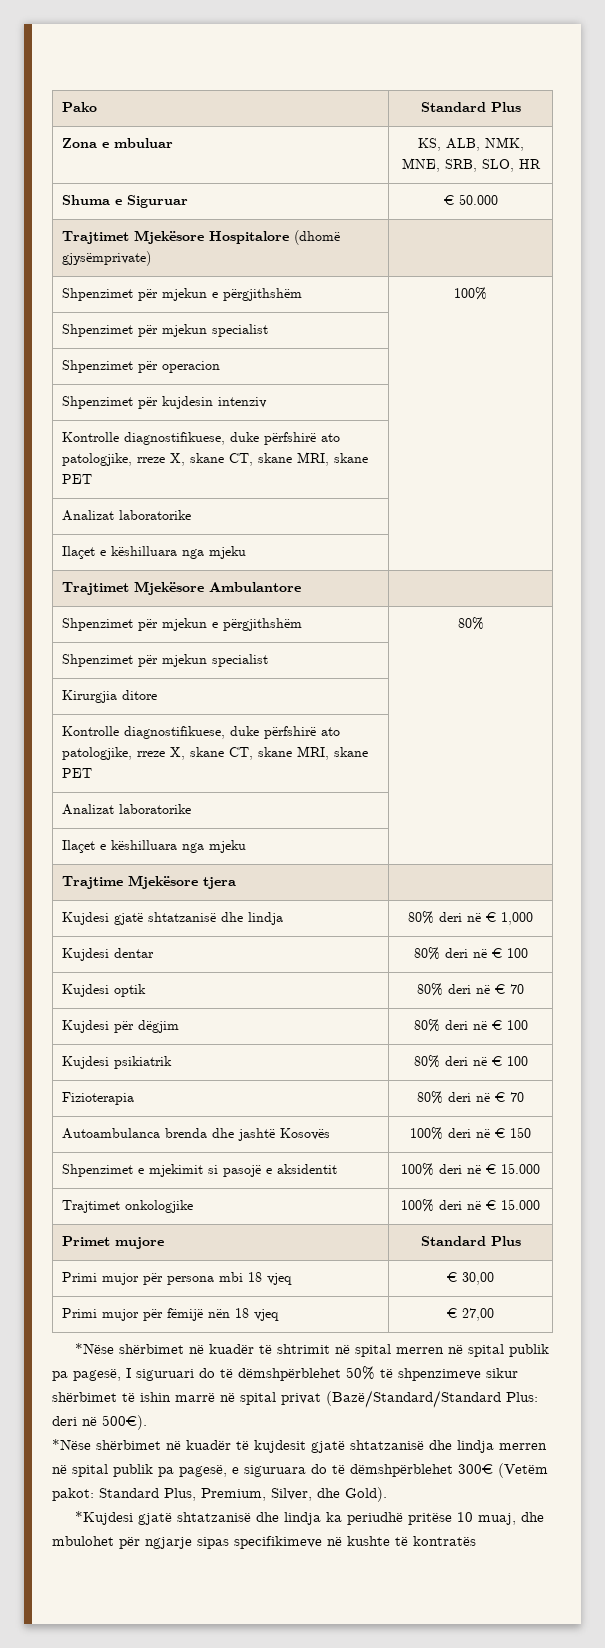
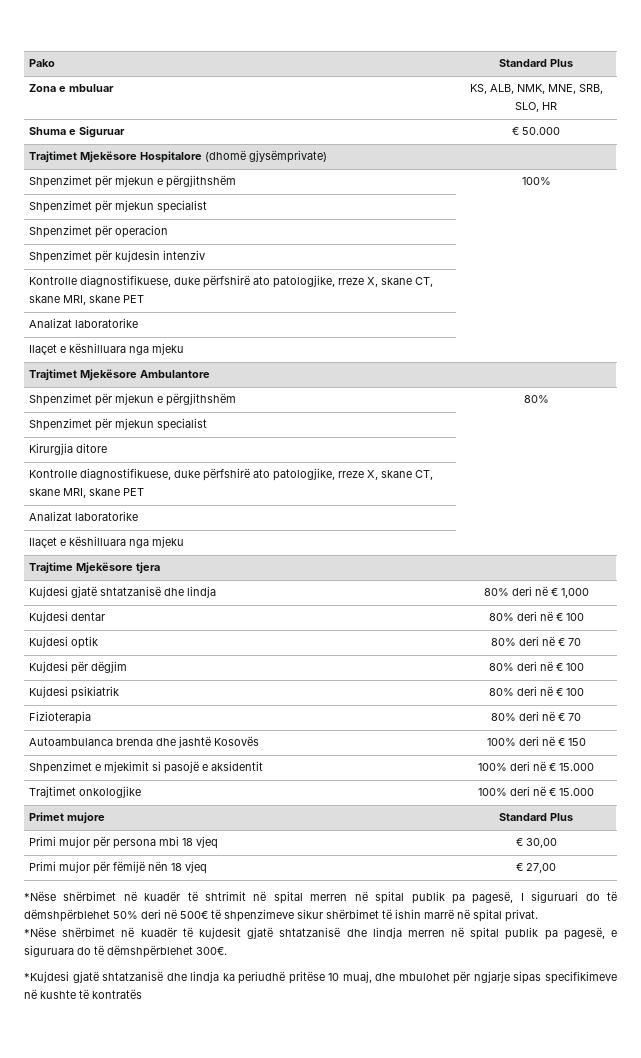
(375, 1373) none -> [141,909,208,919] deri në 500€
[281,1390,538,1408] [52,1415,147,1430] privat (Bazë/Standard/Standard Plus: deri në 500€). -> [505,909,538,922] privat.
[458,1463,548,1478] [52,1487,387,1502] 300€ (Vetëm pakot: Standard Plus, Premium, Silver, dhe Gold). -> [196,947,227,955] 300€.

